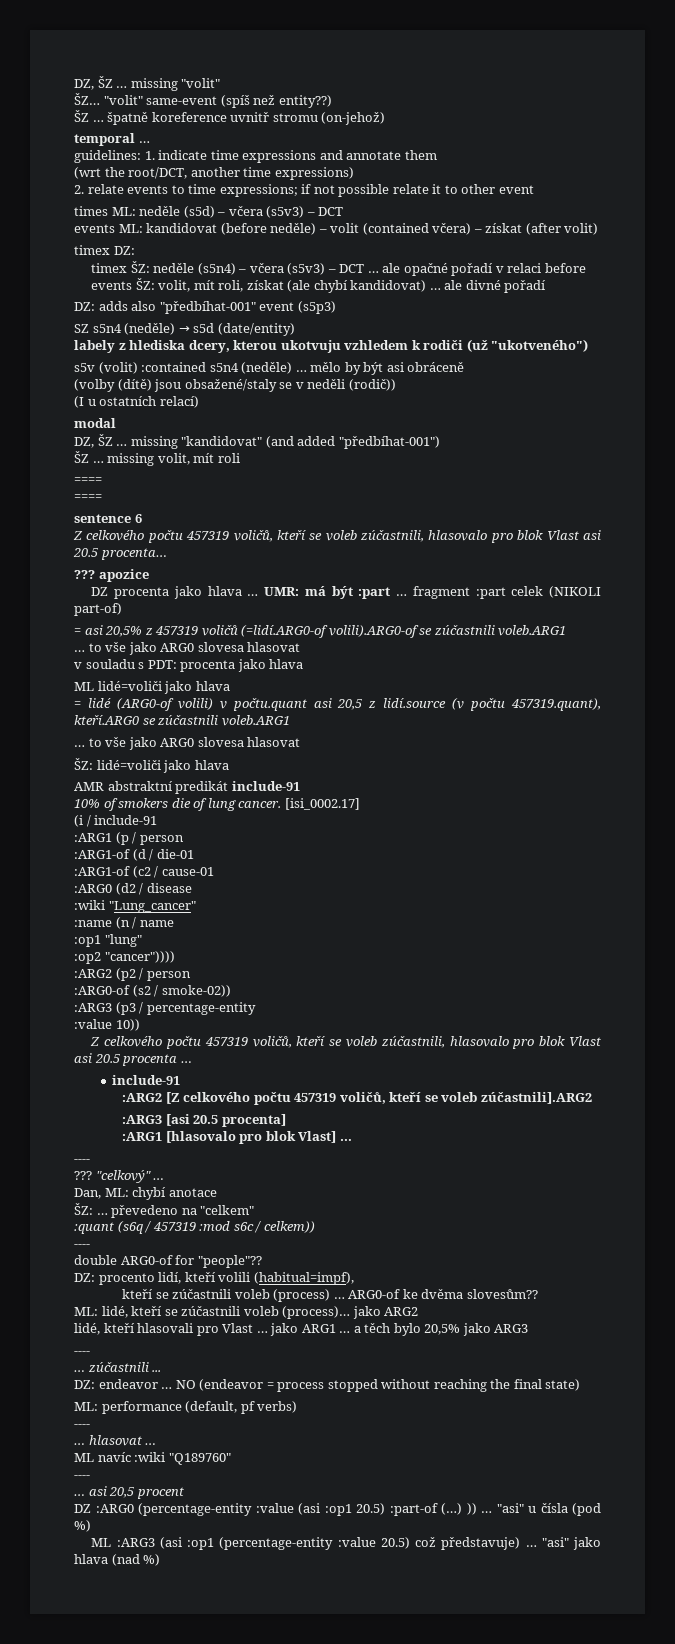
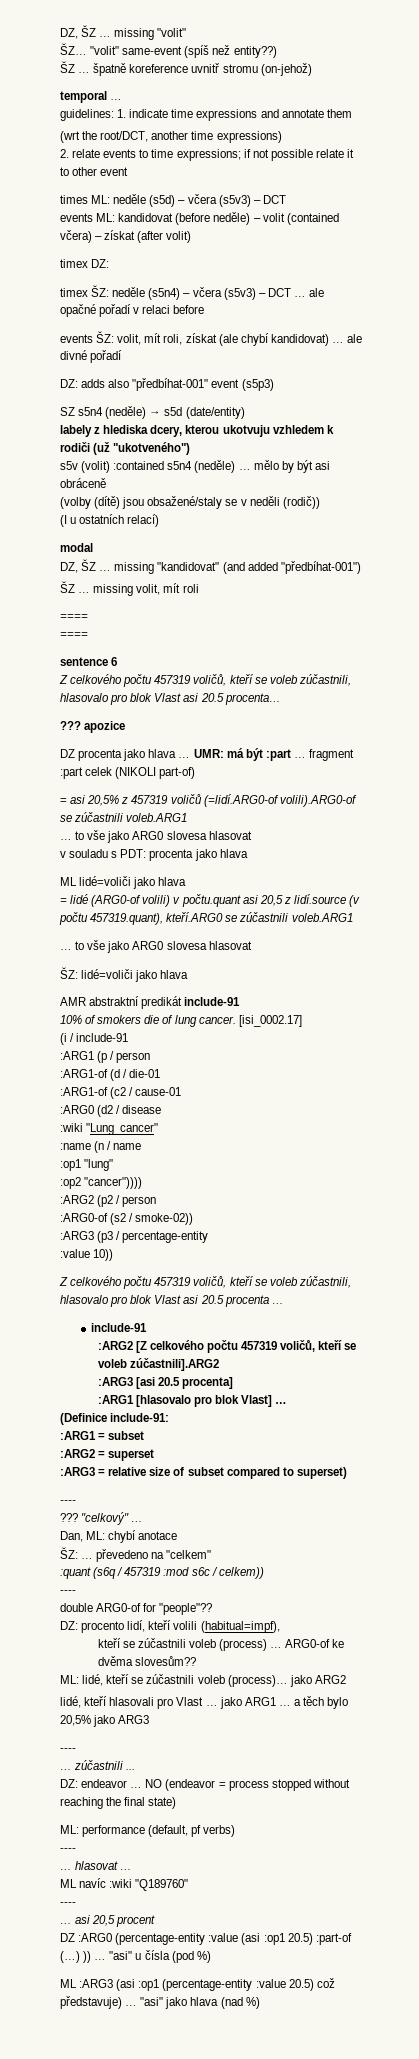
(352, 1139) none -> [60,1413,170,1425] [60,1431,145,1440] [60,1449,155,1461] [60,1467,347,1479] // (Definice include-91: // :ARG1 = subset // :ARG2 = superset // :ARG3 = relative size of subset compared to superset)

